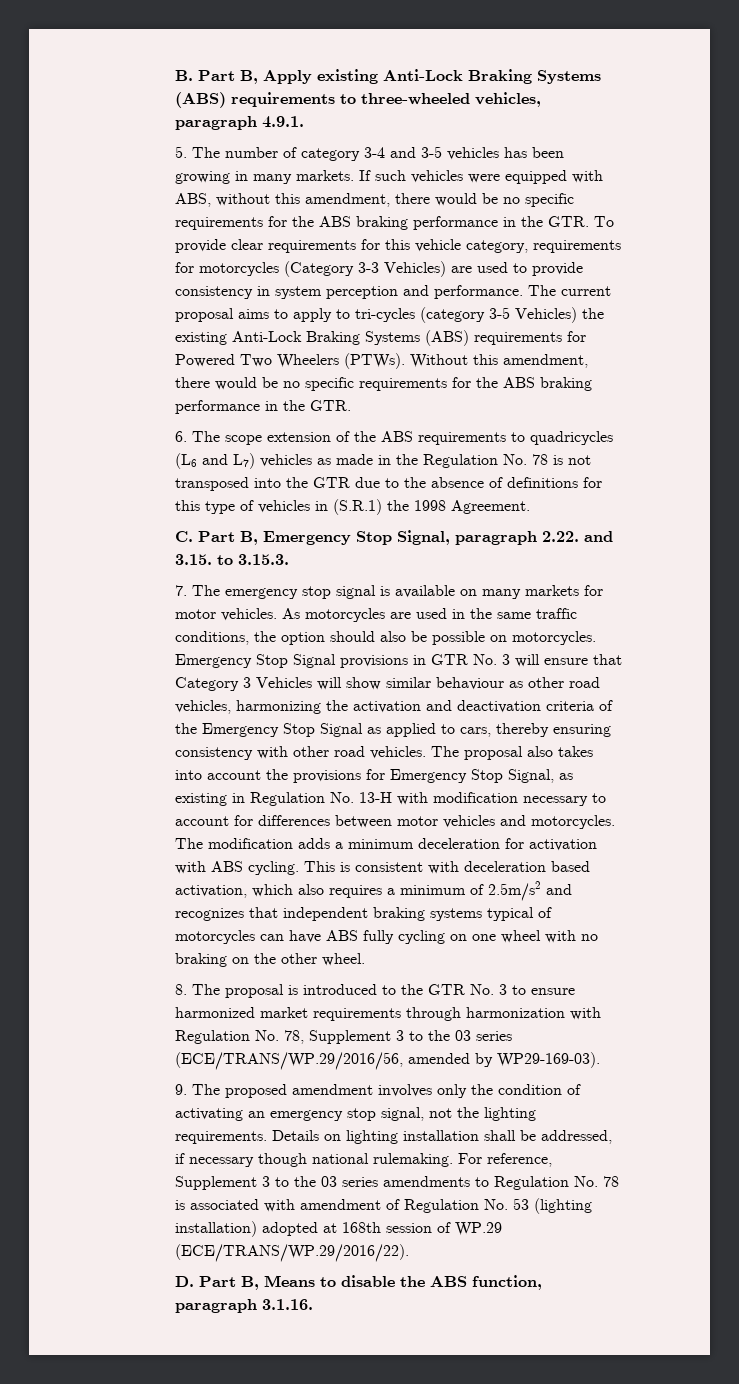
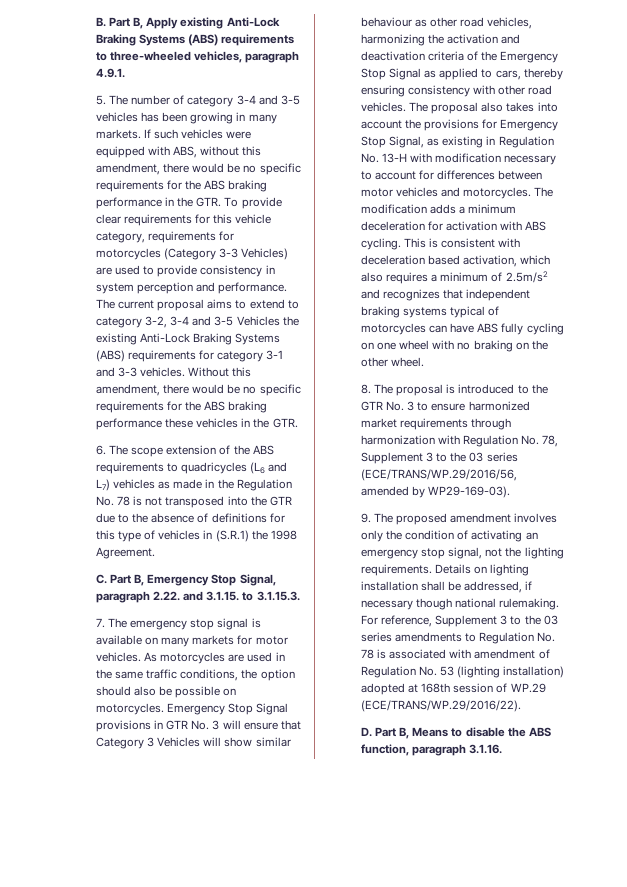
[292,307,577,323] apply to tri-cycles (category 3-5 Vehicles) -> [249,299,299,309] [96,316,280,328] extend to category 3-2, 3-4 and 3-5 Vehicles
[174,353,405,369] Powered Two Wheelers (PTWs). -> [217,350,284,362] [96,367,186,377] category 3-1 and 3-3 vehicles.
(260, 407) none -> [165,418,239,428] these vehicles
[174,554,289,565] 3.15. to 3.15.3. -> [206,591,300,601] 3.1.15. to 3.1.15.3.

